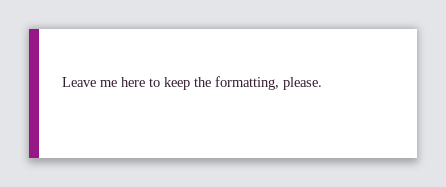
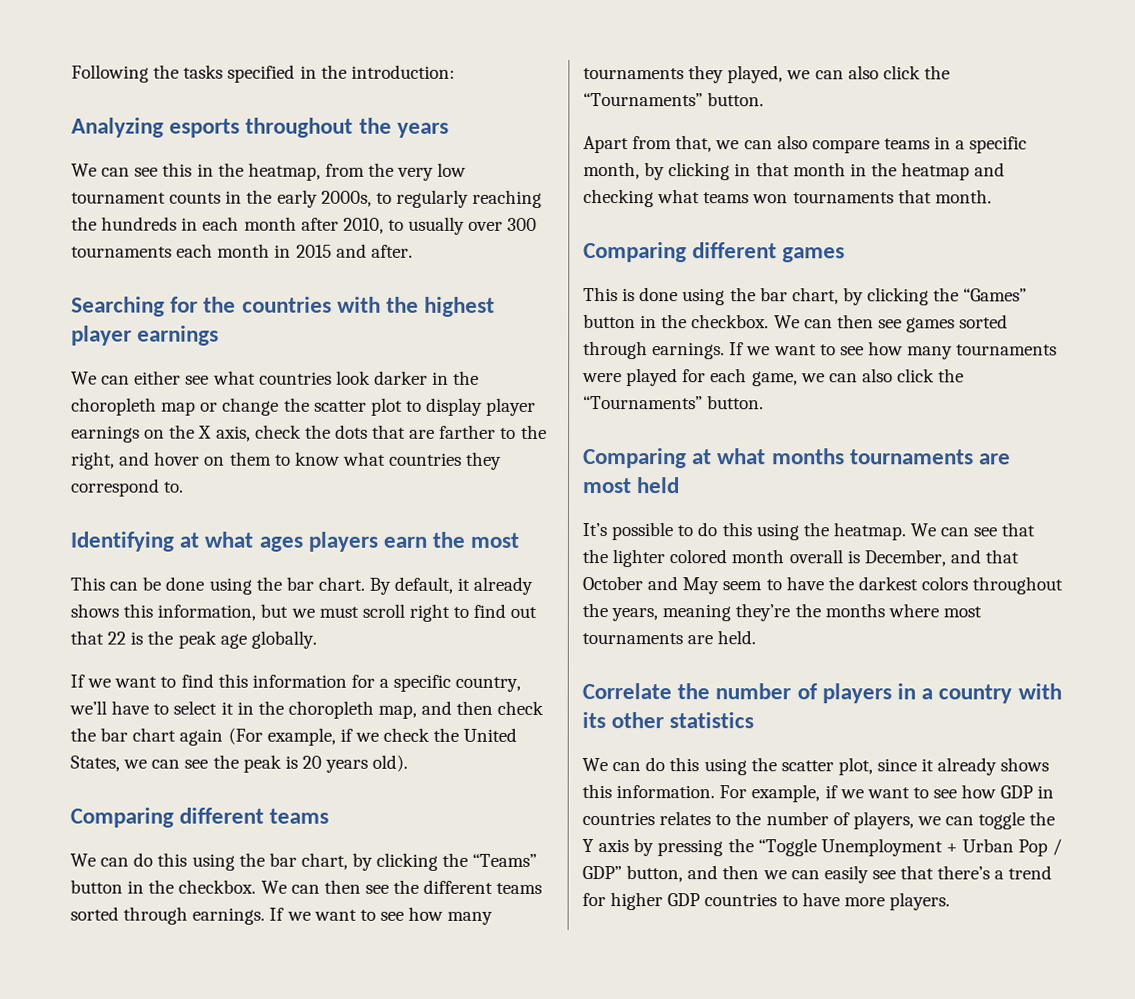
[62,76,322,90] Leave me here to keep the formatting, please. -> [71,64,455,83] [71,117,449,138] [71,162,467,181] [71,189,543,208] [71,216,538,235] [71,243,413,258] [71,296,496,317] [71,325,220,346] [71,370,480,385] [71,397,537,416] [71,424,547,443] [71,451,503,470] [71,478,185,497] [70,531,520,552] [70,576,534,595] [70,603,538,622] [70,630,317,649] [70,673,522,692] [69,700,545,719] [70,727,518,746] [70,754,409,773] [70,807,330,828] [70,852,538,871] [70,879,543,894] [70,906,494,925] [583,65,950,84] [583,92,765,107] [583,135,1028,154] [583,162,1006,181] [583,189,992,208] [583,242,846,263] [583,287,1028,306] [583,314,1009,333] [583,341,1058,360] [582,368,965,387] [583,395,765,410] [583,448,1012,469] [583,477,681,494] [582,522,1036,541] [582,549,1020,568] [582,576,1064,595] [582,603,982,622] [582,630,757,645] [582,683,1062,704] [582,712,755,729] [582,757,1050,776] [582,784,1055,803] [582,811,1056,830] [582,838,1063,857] [582,865,1053,884] [582,892,950,911] Following the tasks specified in the introduction: // Analyzing esports throughout the years // We can see this in the heatmap, from the very low tournament counts in the early 2000s, to regularly reaching the hundreds in each month after 2010, to usually over 300 tournaments each month in 2015 and after. // Searching for the countries with the highest player earnings // We can either see what countries look darker in the choropleth map or change the scatter plot to display player earnings on the X axis, check the dots that are farther to the right, and hover on them to know what countries they correspond to. // Identifying at what ages players earn the most // This can be done using the bar chart. By default, it already shows this information, but we must scroll right to find out that 22 is the peak age globally. // If we want to find this information for a specific country, we’ll have to select it in the choropleth map, and then check the bar chart again (For example, if we check the United States, we can see the peak is 20 years old). // Comparing different teams // We can do this using the bar chart, by clicking the “Teams” button in the checkbox. We can then see the different teams sorted through earnings. If we want to see how many tournaments they played, we can also click the “Tournaments” button. // Apart from that, we can also compare teams in a specific month, by clicking in that month in the heatmap and checking what teams won tournaments that month. // Comparing different games // This is done using the bar chart, by clicking the “Games” button in the checkbox. We can then see games sorted through earnings. If we want to see how many tournaments were played for each game, we can also click the “Tournaments” button. // Comparing at what months tournaments are most held // It’s possible to do this using the heatmap. We can see that the lighter colored month overall is December, and that October and May seem to have the darkest colors throughout the years, meaning they’re the months where most tournaments are held. // Correlate the number of players in a country with its other statistics // We can do this using the scatter plot, since it already shows this information. For example, if we want to see how GDP in countries relates to the number of players, we can toggle the Y axis by pressing the “Toggle Unemployment + Urban Pop / GDP” button, and then we can easily see that there’s a trend for higher GDP countries to have more players.

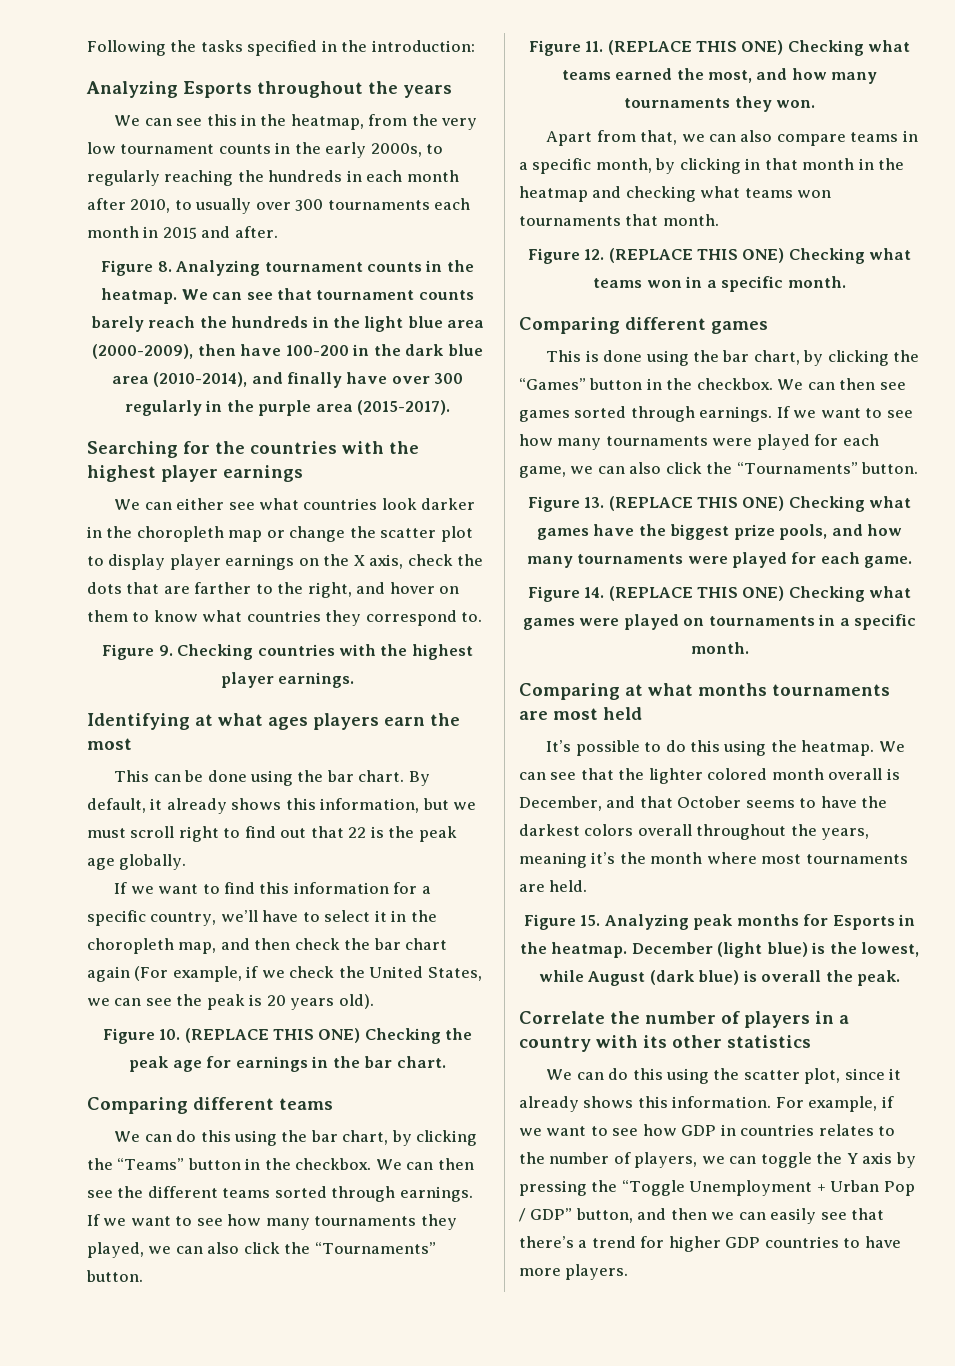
[169,118,241,138] esports -> [183,81,252,98] Esports
(413, 251) none -> [101,260,474,276] [101,288,474,304] [90,316,485,332] [92,344,483,359] [111,372,464,388] [124,400,451,416] // Figure 8. Analyzing tournament counts in the heatmap. We can see that tournament counts barely reach the hundreds in the light blue area (2000-2009), then have 100-200 in the dark blue area (2010-2014), and finally have over 300 regularly in the purple area (2015-2017).
(185, 487) none -> [102,644,473,660] [220,672,355,688] // Figure 9. Checking countries with the highest player earnings.
(409, 763) none -> [102,1028,473,1044] [129,1056,446,1072] // Figure 10. (REPLACE THIS ONE) Checking the peak age for earnings in the bar chart.
(765, 99) none -> [528,40,911,56] [561,68,878,84] [624,96,815,112] // Figure 11. (REPLACE THIS ONE) Checking what teams earned the most, and how many tournaments they won.
(992, 196) none -> [527,248,912,264] [593,276,846,292] // Figure 12. (REPLACE THIS ONE) Checking what teams won in a specific month.
(765, 402) none -> [527,496,912,512] [536,524,903,540] [526,552,913,568] [527,586,912,602] [522,614,917,630] [690,642,749,654] // Figure 13. (REPLACE THIS ONE) Checking what games have the biggest prize pools, and how many tournaments were played for each game. // Figure 14. (REPLACE THIS ONE) Checking what games were played on tournaments in a specific month.
[647,576,763,595] and May seem -> [745,800,795,808] seems
(969, 583) none -> [637,824,692,836] overall
[735,603,885,622] they’re the months -> [591,852,703,864] it’s the month
(757, 637) none -> [523,914,916,930] [519,942,920,958] [538,970,901,986] // Figure 15. Analyzing peak months for Esports in the heatmap. December (light blue) is the lowest, while August (dark blue) is overall the peak.

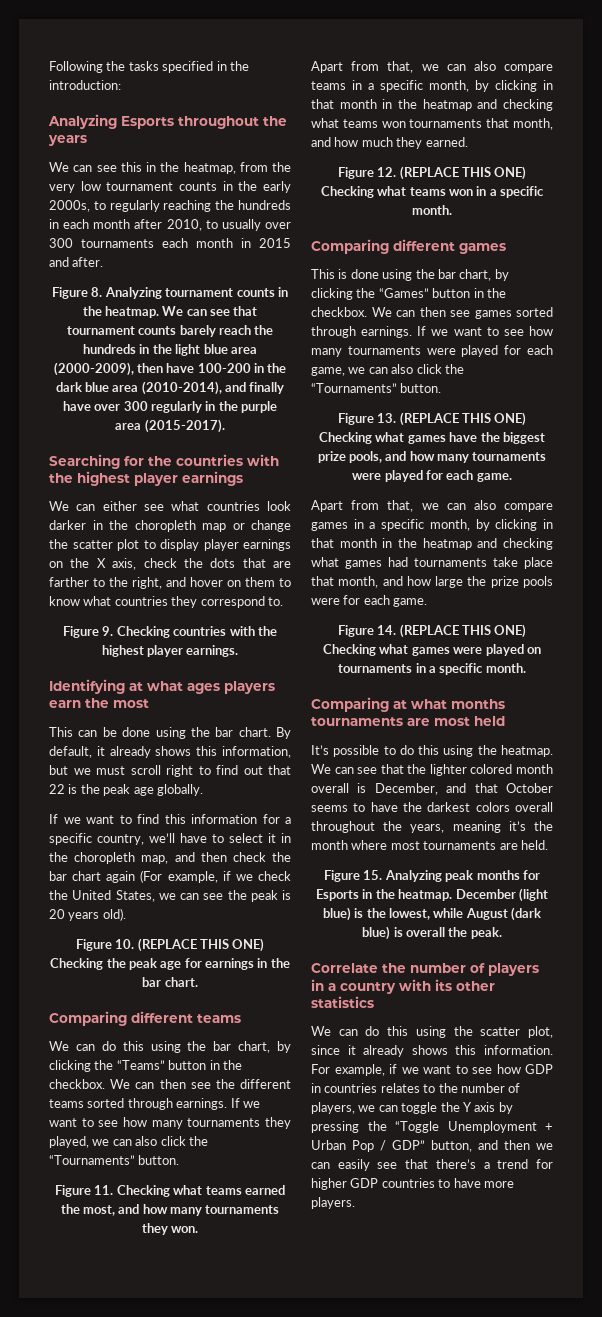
[607,40,784,55] (REPLACE THIS ONE) -> (114, 1190) none
[662,214,719,226] month. -> [513,118,553,130] [311,137,468,149] month, and how much they earned.
(913, 562) none -> [311,500,553,512] [311,519,553,531] [311,538,553,550] [311,557,553,569] [311,576,553,588] [311,595,428,607] // Apart from that, we can also compare games in a specific month, by clicking in that month in the heatmap and checking what games had tournaments take place that month, and how large the prize pools were for each game.

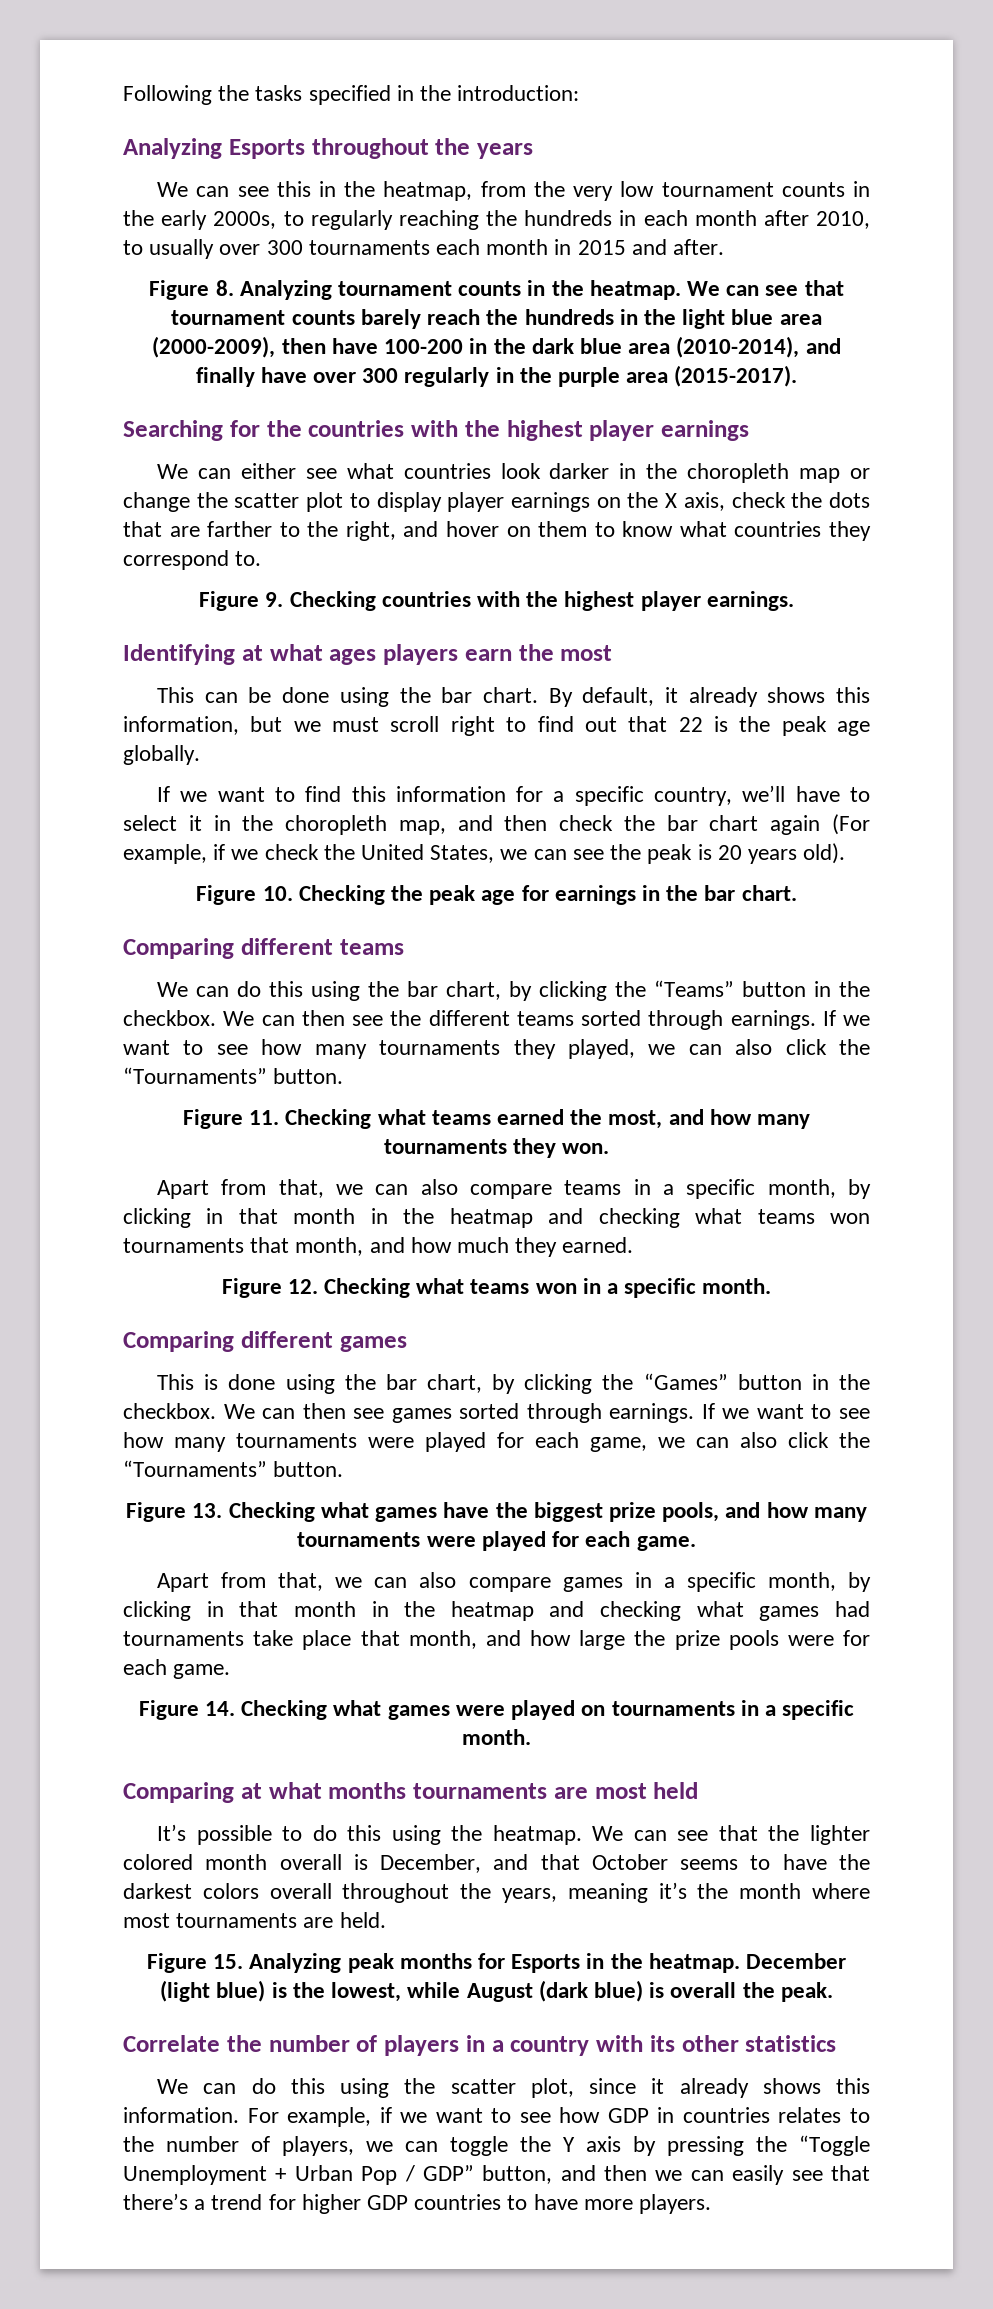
[137,938,265,952] (REPLACE THIS ONE) -> (293, 893) none
[399,166,527,180] (REPLACE THIS ONE) -> (318, 1286) none
[399,412,527,426] (REPLACE THIS ONE) -> (223, 1510) none
[399,624,527,638] (REPLACE THIS ONE) -> (236, 1708) none

